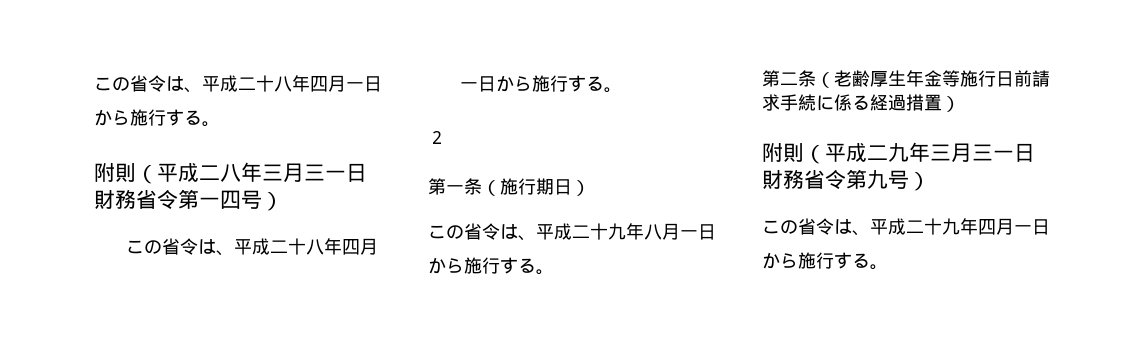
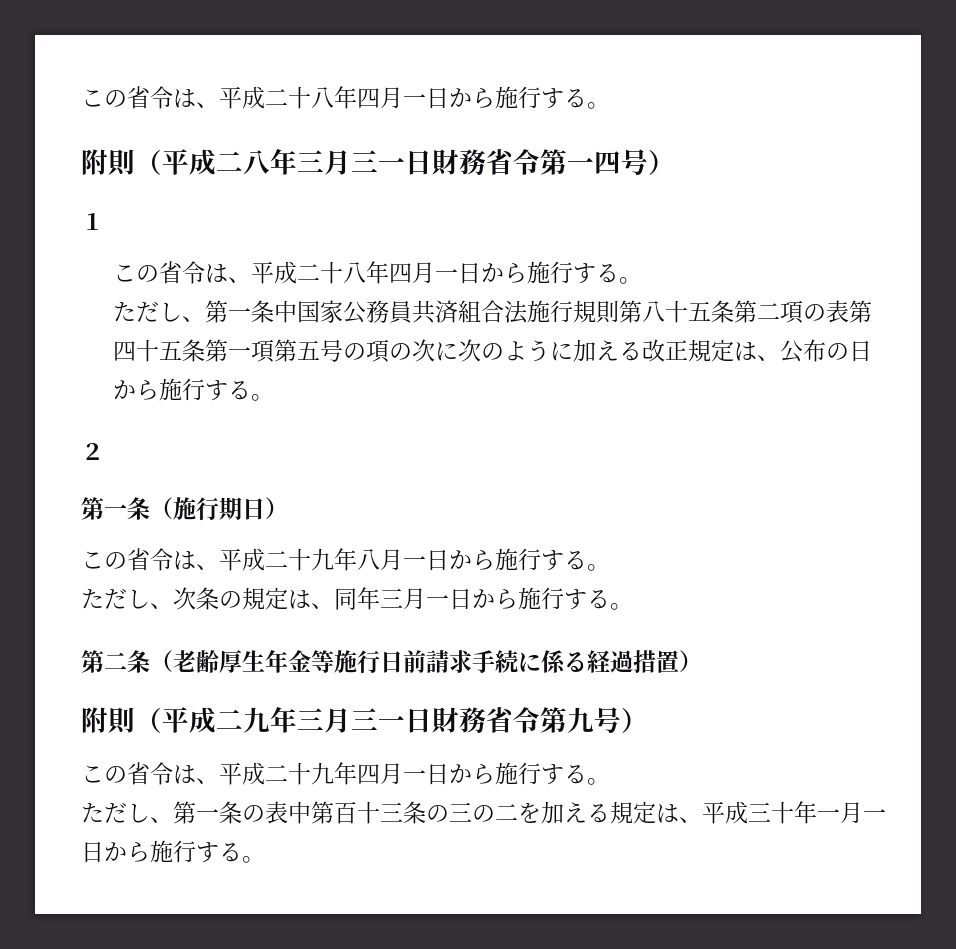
(283, 201) none -> [81,213,104,230] // １
(622, 90) none -> [112,300,872,324] [112,339,872,363] [112,378,274,401] // ただし、第一条中国家公務員共済組合法施行規則第八十五条第二項の表第四十五条第一項第五号の項の次に次のように加える改正規定は、公布の日から施行する。
(554, 272) none -> [81,587,633,610] // ただし、次条の規定は、同年三月一日から施行する。
(888, 267) none -> [81,801,886,824] [81,840,265,863] // ただし、第一条の表中第百十三条の三の二を加える規定は、平成三十年一月一日から施行する。

